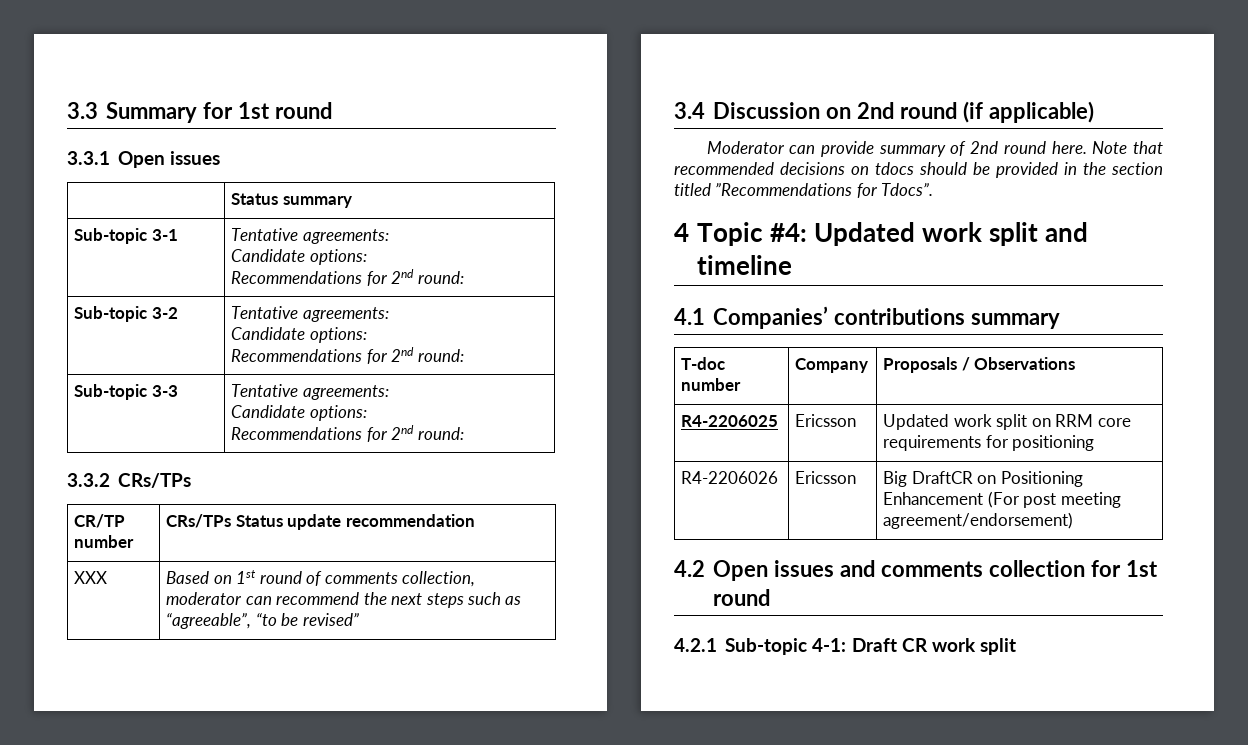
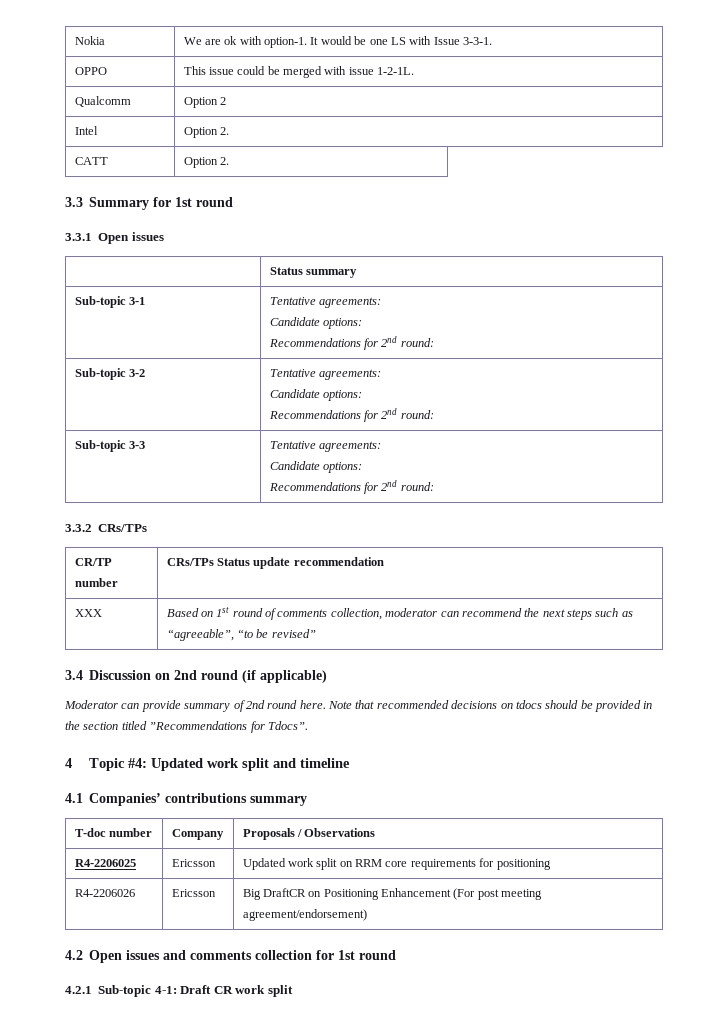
(67, 110) none -> [74,36,105,45] [183,36,493,48] [74,67,107,75] [183,66,415,78] [74,96,131,107] [183,97,226,108] [74,126,98,135] [183,127,229,138] [74,157,108,165] [183,157,229,168] Nokia | We are ok with option-1. It would be one LS with Issue 3-3-1. // OPPO | This issue could be merged with issue 1-2-1L. // Qualcomm | Option 2 // Intel | Option 2. // CATT | Option 2. //

